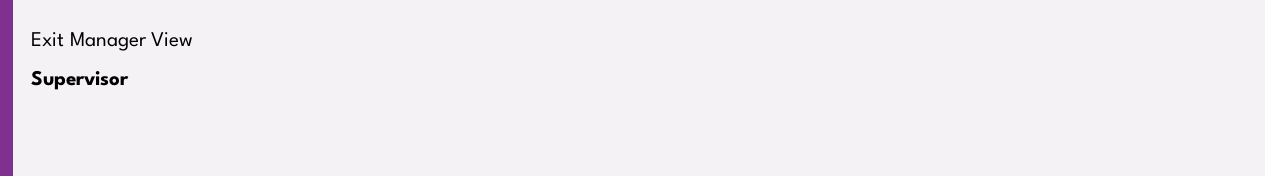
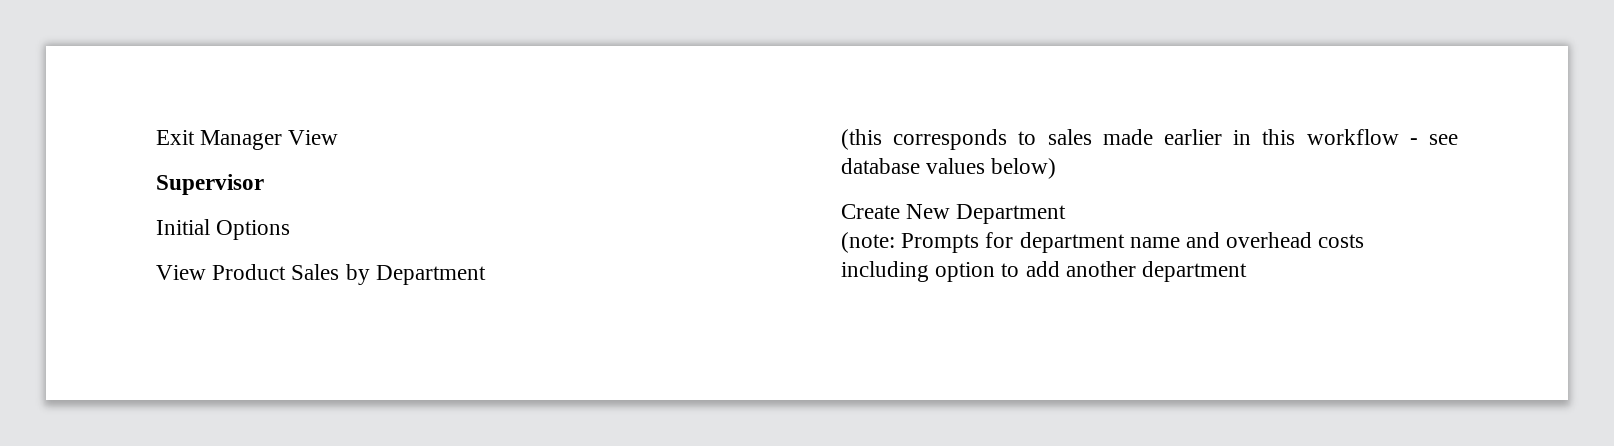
(129, 80) none -> [156,219,291,240] [156,264,486,285] [841,129,1458,150] [841,158,1057,179] [841,204,1067,224] [841,232,1365,253] [841,261,1248,282] // Initial Options // View Product Sales by Department // (this corresponds to sales made earlier in this workflow - see database values below) // Create New Department // (note: Prompts for department name and overhead costs including option to add another department

